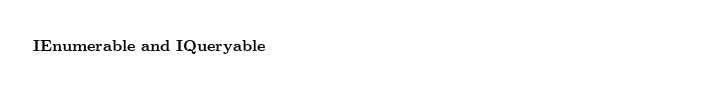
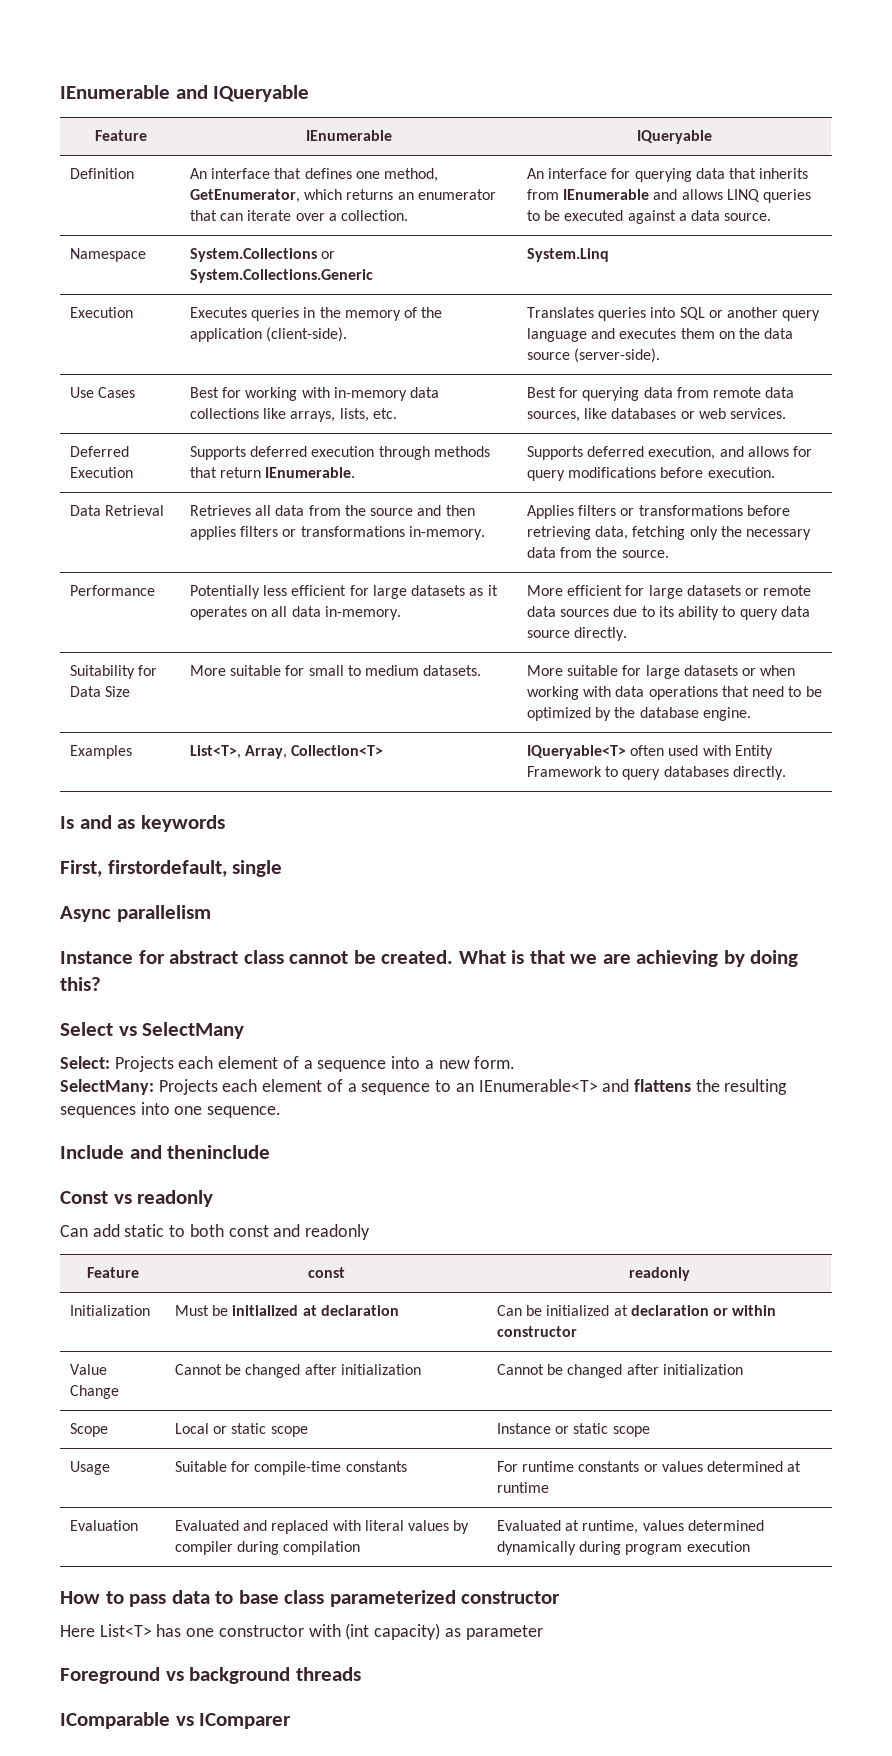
(265, 47) none -> [94,130,147,141] [306,130,392,141] [637,130,712,144] [69,168,134,179] [189,168,439,182] [189,189,496,203] [189,210,409,221] [526,168,809,182] [526,189,812,203] [526,210,772,224] [69,248,146,262] [189,248,335,262] [189,269,373,283] [526,248,609,262] [69,307,133,318] [189,307,443,321] [189,327,347,342] [526,307,821,321] [526,328,794,342] [526,348,660,363] [69,387,135,398] [189,387,440,401] [189,408,397,422] [526,387,795,401] [526,408,787,422] [69,446,129,457] [69,467,133,478] [189,446,490,460] [189,467,356,478] [526,446,813,460] [526,467,775,481] [69,505,164,516] [189,505,475,516] [189,526,485,540] [526,505,790,519] [526,526,812,540] [526,547,669,558] [69,585,155,596] [189,585,498,599] [189,606,401,620] [526,585,812,599] [526,606,811,620] [526,627,627,641] [69,665,157,679] [69,686,130,697] [189,665,482,676] [526,665,796,679] [526,686,822,700] [526,707,751,721] [69,745,132,759] [189,745,384,759] [526,745,773,759] [526,766,786,780] [60,815,225,832] [60,860,283,877] [60,905,211,922] [60,950,799,967] [60,977,101,991] [60,1022,245,1039] [60,1056,516,1072] [60,1079,788,1095] [60,1102,282,1118] [60,1145,271,1159] [60,1190,214,1207] [60,1224,371,1240] [87,1267,139,1278] [308,1267,345,1278] [629,1267,690,1281] [69,1305,150,1316] [174,1305,399,1316] [496,1305,777,1316] [496,1326,577,1337] [69,1364,107,1375] [69,1385,119,1399] [174,1364,421,1378] [496,1364,743,1378] [69,1423,108,1437] [174,1423,308,1437] [496,1423,650,1437] [69,1461,110,1475] [174,1461,407,1475] [496,1461,802,1472] [496,1482,549,1493] [69,1520,138,1531] [174,1520,470,1534] [174,1541,361,1555] [496,1520,764,1534] [496,1541,750,1555] [60,1590,561,1607] [60,1623,543,1640] [60,1667,361,1684] [60,1712,292,1729] // Feature | IEnumerable | IQueryable // Definition | An interface that defines one method, GetEnumerator, which returns an enumerator that can iterate over a collection. | An interface for querying data that inherits from IEnumerable and allows LINQ queries to be executed against a data source. // Namespace | System.Collections or System.Collections.Generic | System.Linq // Execution | Executes queries in the memory of the application (client-side). | Translates queries into SQL or another query language and executes them on the data source (server-side). // Use Cases | Best for working with in-memory data collections like arrays, lists, etc. | Best for querying data from remote data sources, like databases or web services. // Deferred Execution | Supports deferred execution through methods that return IEnumerable. | Supports deferred execution, and allows for query modifications before execution. // Data Retrieval | Retrieves all data from the source and then applies filters or transformations in-memory. | Applies filters or transformations before retrieving data, fetching only the necessary data from the source. // Performance | Potentially less efficient for large datasets as it operates on all data in-memory. | More efficient for large datasets or remote data sources due to its ability to query data source directly. // Suitability for Data Size | More suitable for small to medium datasets. | More suitable for large datasets or when working with data operations that need to be optimized by the database engine. // Examples | List<T>, Array, Collection<T> | IQueryable<T> often used with Entity Framework to query databases directly. // Is and as keywords // First, firstordefault, single // Async parallelism // Instance for abstract class cannot be created. What is that we are achieving by doing this? // Select vs SelectMany // Select: Projects each element of a sequence into a new form. // SelectMany: Projects each element of a sequence to an IEnumerable<T> and flattens the resulting sequences into one sequence. // Include and theninclude // Const vs readonly // Can add static to both const and readonly // Feature | const | readonly // Initialization | Must be initialized at declaration | Can be initialized at declaration or within constructor // Value Change | Cannot be changed after initialization | Cannot be changed after initialization // Scope | Local or static scope | Instance or static scope // Usage | Suitable for compile-time constants | For runtime constants or values determined at runtime // Evaluation | Evaluated and replaced with literal values by compiler during compilation | Evaluated at runtime, values determined dynamically during program execution // How to pass data to base class parameterized constructor // Here List<T> has one constructor with (int capacity) as parameter // Foreground vs background threads // IComparable vs IComparer

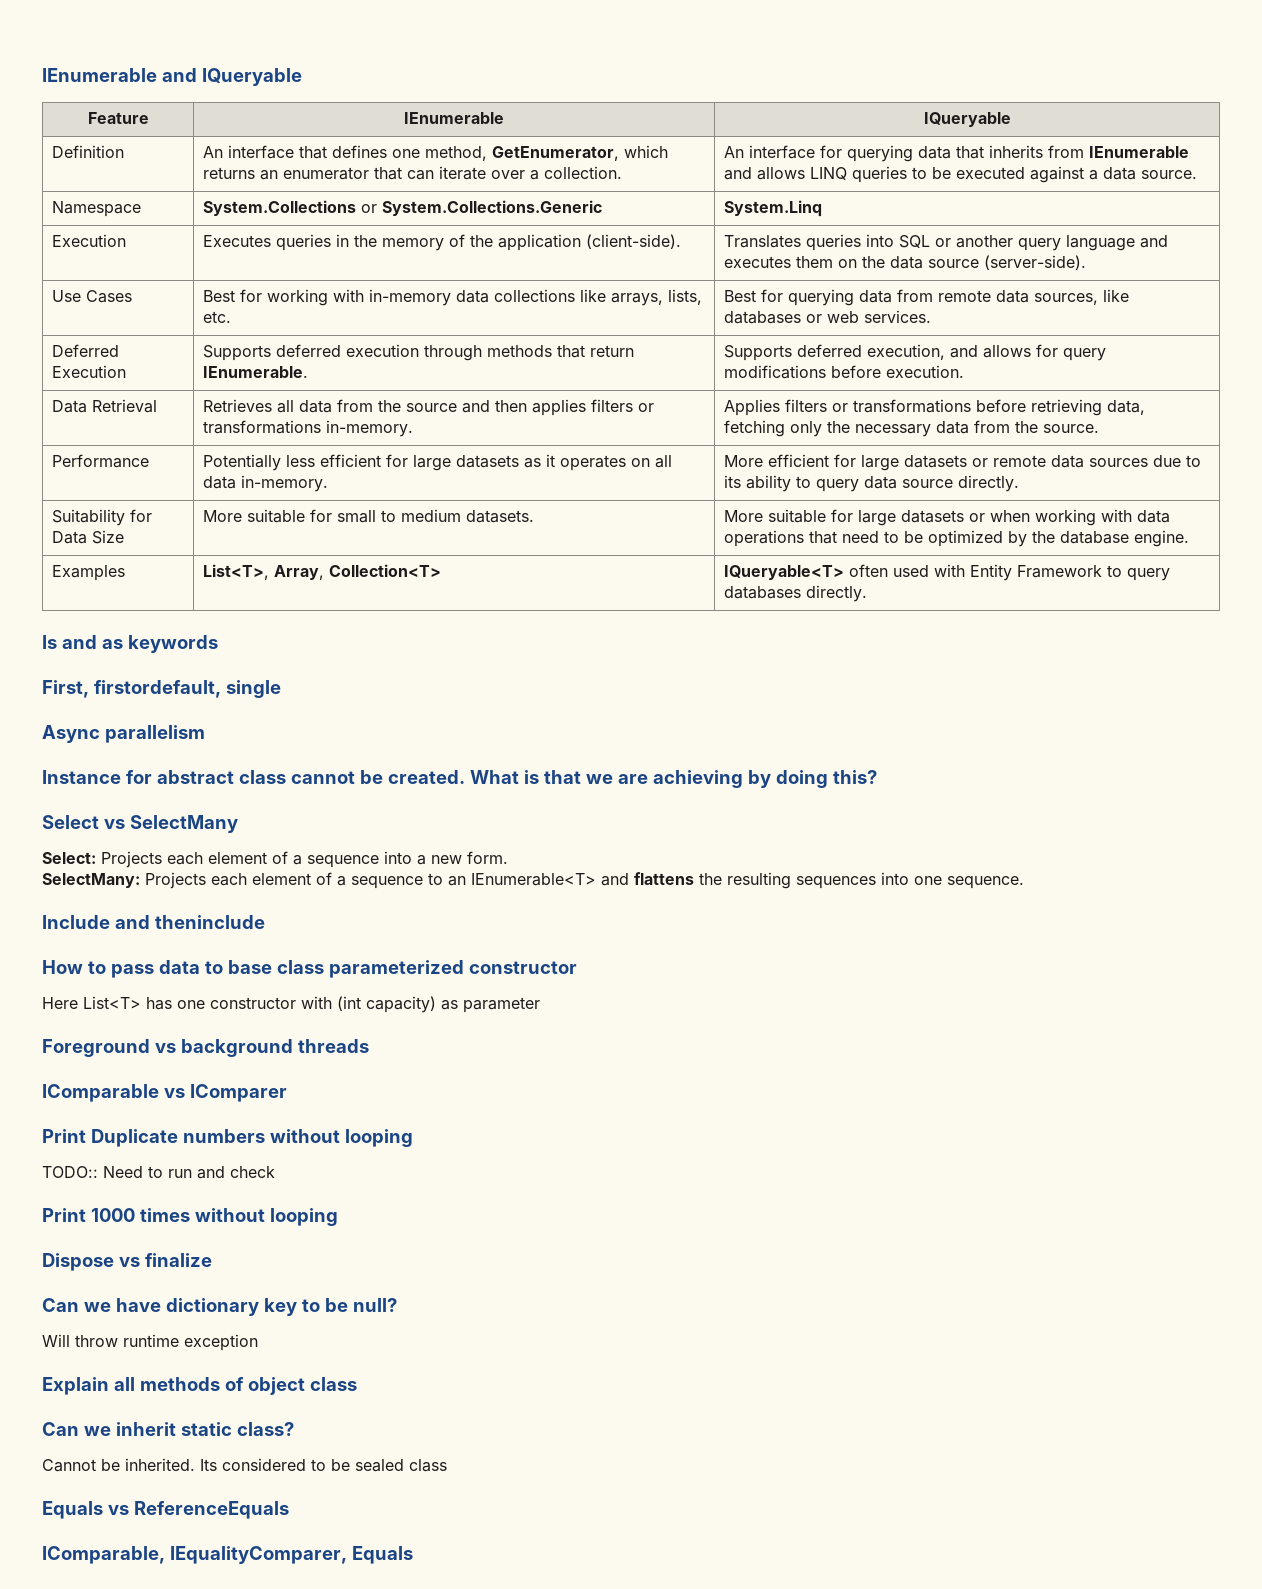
[60,1190,214,1207] [60,1224,371,1240] [87,1267,139,1278] [308,1267,345,1278] [629,1267,690,1281] [69,1305,150,1316] [174,1305,399,1316] [496,1305,777,1316] [496,1326,577,1337] [69,1364,107,1375] [69,1385,119,1399] [174,1364,421,1378] [496,1364,743,1378] [69,1423,108,1437] [174,1423,308,1437] [496,1423,650,1437] [69,1461,110,1475] [174,1461,407,1475] [496,1461,802,1472] [496,1482,549,1493] [69,1520,138,1531] [174,1520,470,1534] [174,1541,361,1555] [496,1520,764,1534] [496,1541,750,1555] // Const vs readonly // Can add static to both const and readonly // Feature | const | readonly // Initialization | Must be initialized at declaration | Can be initialized at declaration or within constructor // Value Change | Cannot be changed after initialization | Cannot be changed after initialization // Scope | Local or static scope | Instance or static scope // Usage | Suitable for compile-time constants | For runtime constants or values determined at runtime // Evaluation | Evaluated and replaced with literal values by compiler during compilation | Evaluated at runtime, values determined dynamically during program execution -> (265, 922) none
(292, 1721) none -> [42,1129,413,1147] [42,1166,275,1179] [42,1208,338,1226] [42,1253,212,1271] [42,1298,397,1316] [42,1334,258,1351] [42,1377,357,1395] [42,1422,294,1436] [42,1458,447,1472] [42,1501,289,1519] [42,1546,413,1564] // Print Duplicate numbers without looping // TODO:: Need to run and check // Print 1000 times without looping // Dispose vs finalize // Can we have dictionary key to be null? // Will throw runtime exception // Explain all methods of object class // Can we inherit static class? // Cannot be inherited. Its considered to be sealed class // Equals vs ReferenceEquals // IComparable, IEqualityComparer, Equals

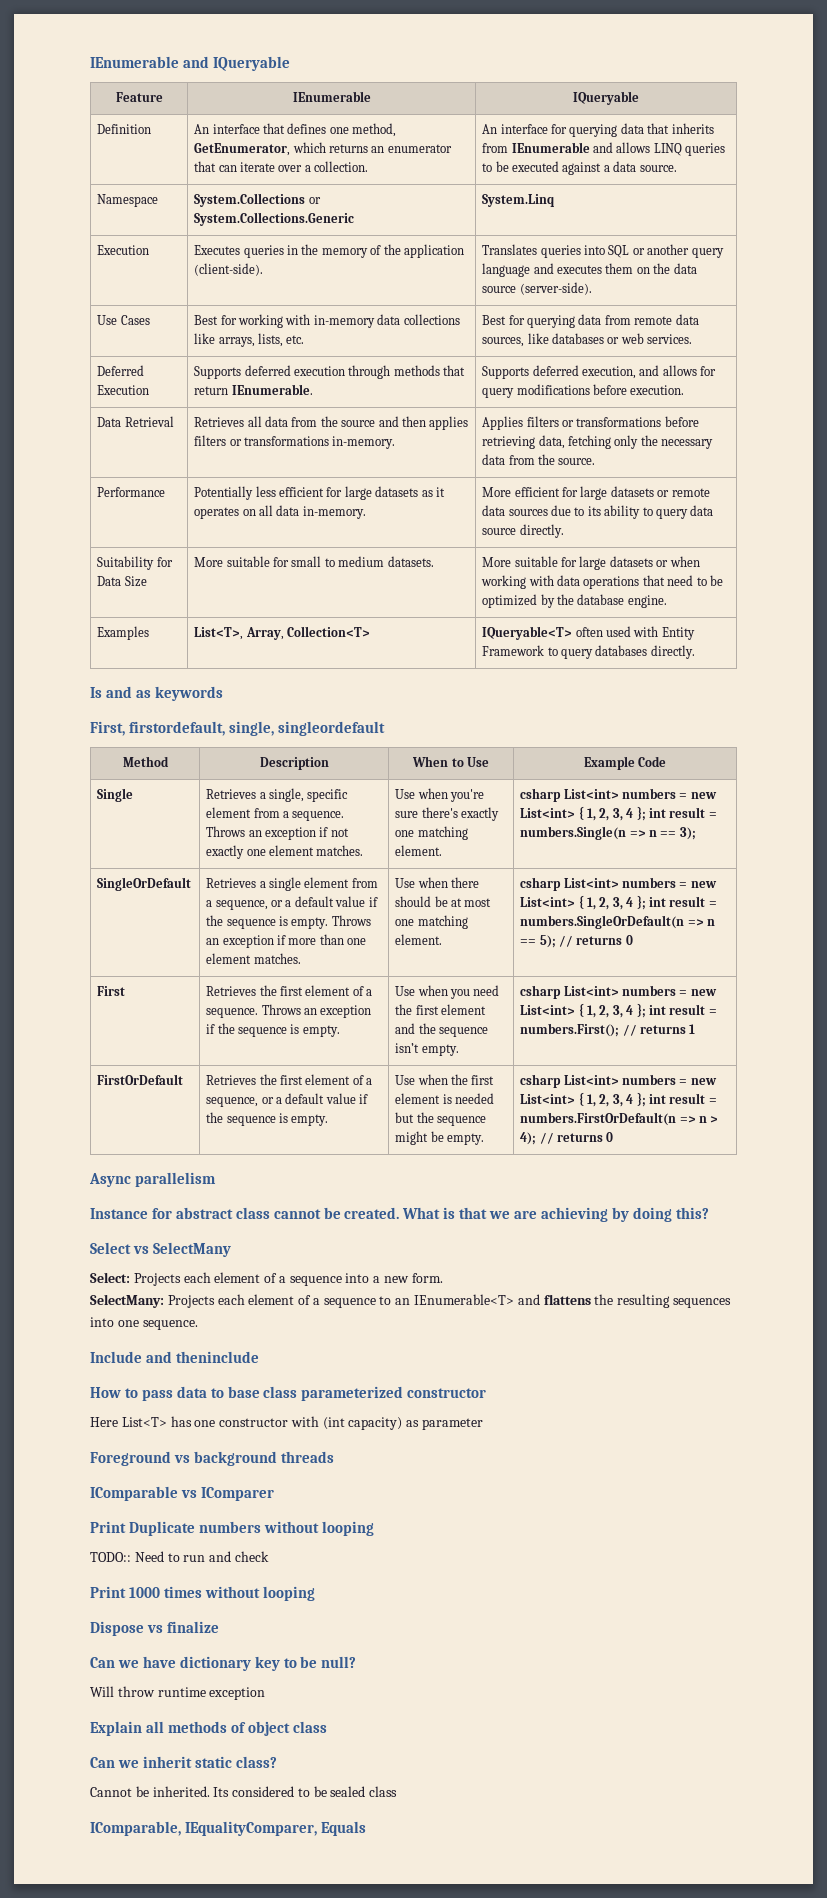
[225,680,281,698] single -> [228,721,385,736] [122,756,169,767] [259,757,329,770] [412,756,489,767] [583,756,667,770] [97,788,134,802] [206,788,349,802] [206,807,345,821] [206,826,349,840] [206,845,364,859] [395,788,485,802] [395,807,500,821] [395,826,468,840] [395,845,443,856] [520,788,717,802] [520,806,717,821] [520,826,696,840] [97,877,192,891] [206,877,378,891] [206,896,378,910] [206,915,371,929] [206,934,367,948] [206,953,301,964] [395,877,480,888] [395,896,492,907] [395,915,468,929] [395,934,443,945] [520,877,717,891] [520,895,717,910] [520,915,716,929] [520,935,633,948] [97,986,126,996] [206,985,373,996] [206,1004,372,1018] [206,1023,340,1037] [395,985,500,999] [395,1004,487,1015] [395,1023,489,1037] [395,1043,459,1056] [520,985,717,999] [520,1003,717,1018] [520,1023,696,1037] [97,1074,184,1085] [206,1074,373,1085] [206,1093,369,1107] [206,1112,329,1126] [395,1074,495,1085] [395,1093,495,1104] [395,1112,487,1126] [395,1131,485,1145] [520,1074,717,1088] [520,1092,717,1107] [520,1112,719,1126] [520,1132,614,1145] single, singleordefault // Method | Description | When to Use | Example Code // Single | Retrieves a single, specific element from a sequence. Throws an exception if not exactly one element matches. | Use when you're sure there's exactly one matching element. | csharp List<int> numbers = new List<int> { 1, 2, 3, 4 }; int result = numbers.Single(n => n == 3); // SingleOrDefault | Retrieves a single element from a sequence, or a default value if the sequence is empty. Throws an exception if more than one element matches. | Use when there should be at most one matching element. | csharp List<int> numbers = new List<int> { 1, 2, 3, 4 }; int result = numbers.SingleOrDefault(n => n == 5); // returns 0 // First | Retrieves the first element of a sequence. Throws an exception if the sequence is empty. | Use when you need the first element and the sequence isn’t empty. | csharp List<int> numbers = new List<int> { 1, 2, 3, 4 }; int result = numbers.First(); // returns 1 // FirstOrDefault | Retrieves the first element of a sequence, or a default value if the sequence is empty. | Use when the first element is needed but the sequence might be empty. | csharp List<int> numbers = new List<int> { 1, 2, 3, 4 }; int result = numbers.FirstOrDefault(n => n > 4); // returns 0
[42,1501,289,1519] // Equals vs ReferenceEquals -> (398, 1791) none

